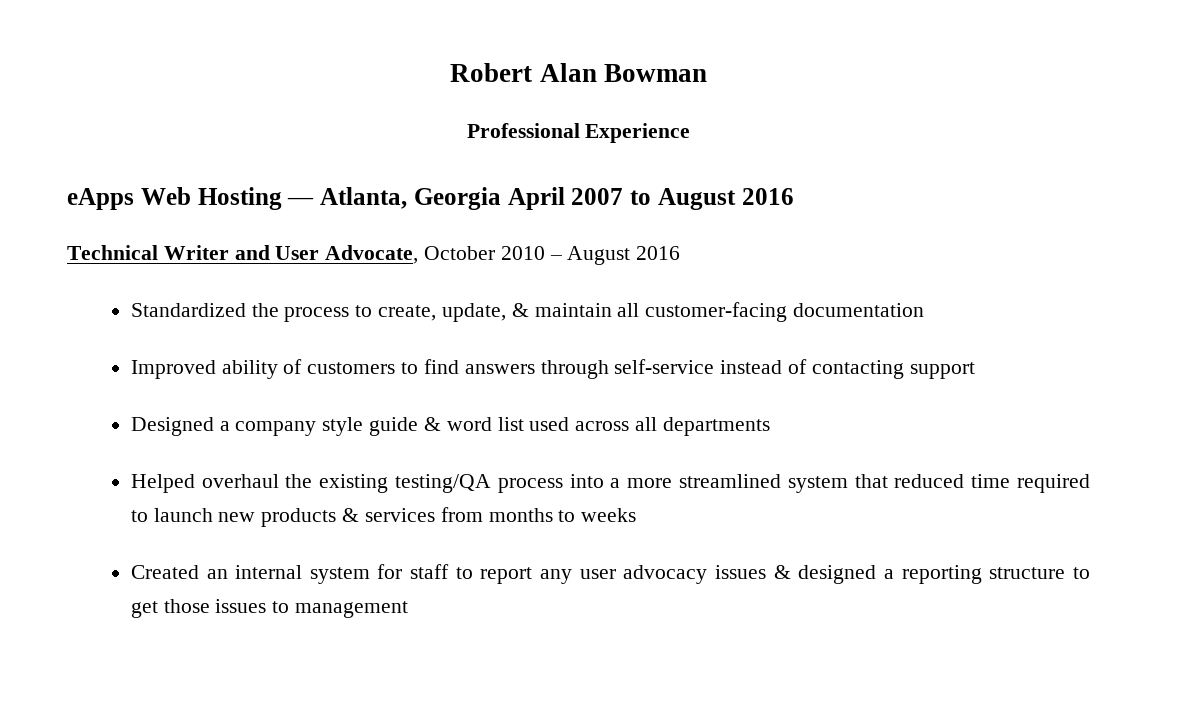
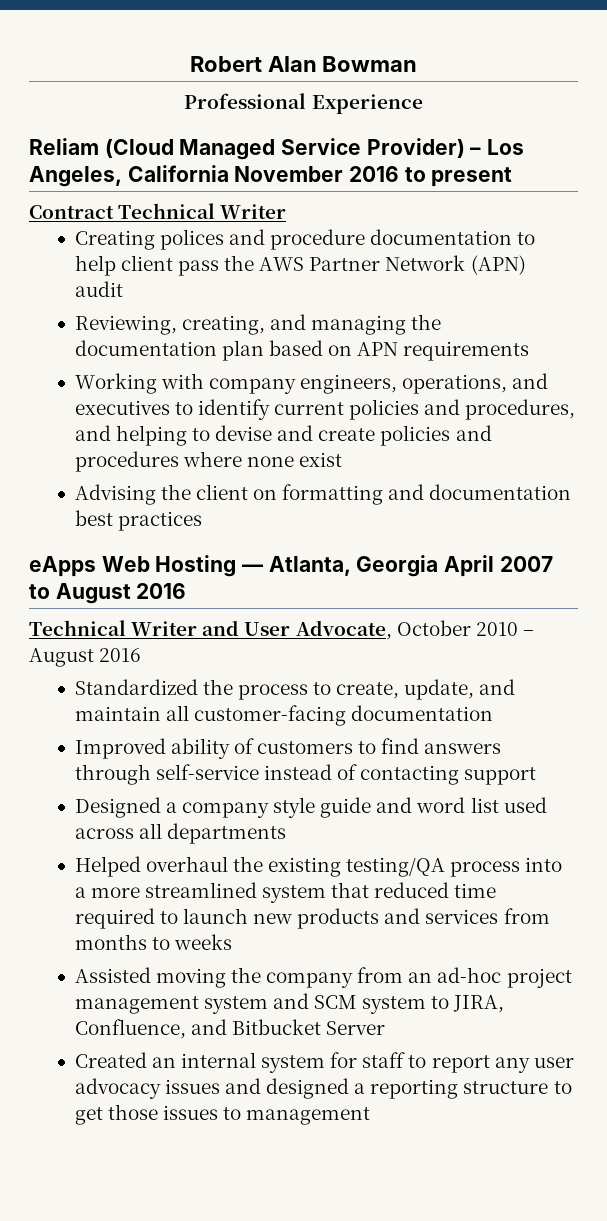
(691, 133) none -> [29,138,525,160] [29,165,513,187] [29,203,287,219] [74,229,536,250] [74,255,526,276] [74,281,123,297] [74,314,442,335] [74,340,530,361] [74,373,549,394] [74,399,576,420] [74,425,492,446] [74,451,343,472] [74,484,572,505] [74,510,202,531] // Reliam (Cloud Managed Service Provider) – Los Angeles, California November 2016 to present // Contract Technical Writer // Creating polices and procedure documentation to help client pass the AWS Partner Network (APN) audit // Reviewing, creating, and managing the documentation plan based on APN requirements // Working with company engineers, operations, and executives to identify current policies and procedures, and helping to devise and create policies and procedures where none exist // Advising the client on formatting and documentation best practices
[511,303,529,317] & -> [479,679,516,695] and
[423,417,441,431] & -> [376,797,413,813] and
[342,508,360,522] & -> [384,908,421,924] and
(637, 515) none -> [74,967,572,988] [74,993,505,1014] [74,1019,386,1039] // Assisted moving the company from an ad-hoc project management system and SCM system to JIRA, Confluence, and Bitbucket Server
[773,565,791,579] & -> [224,1078,261,1094] and

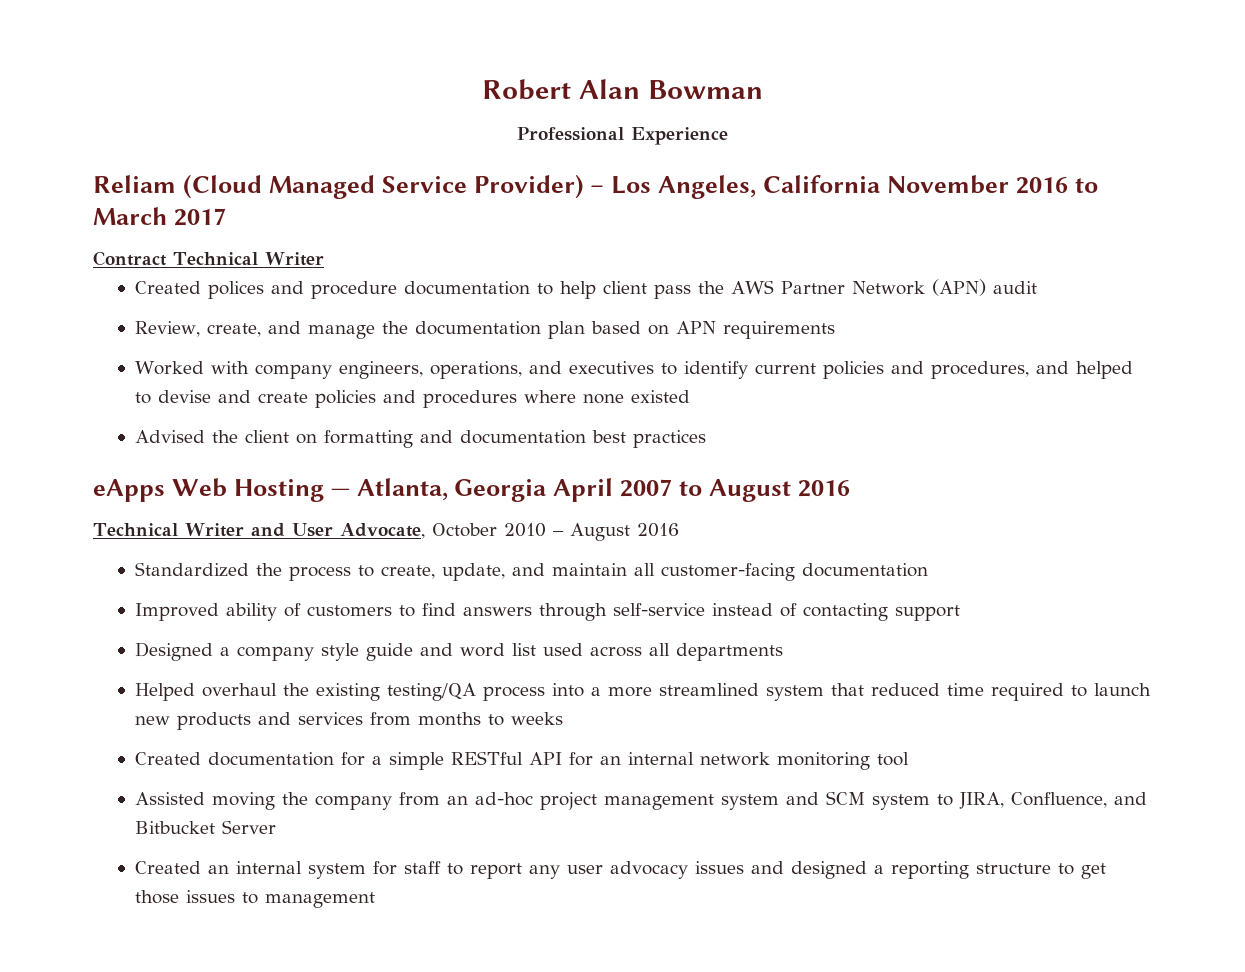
[431,167,513,187] present -> [93,207,226,226] March 2017
[74,230,155,250] Creating -> [135,281,202,294] Created
[74,314,407,335] Reviewing, creating, and managing -> [135,321,376,339] Review, create, and manage
[74,373,157,394] Working -> [135,361,205,375] Worked
[115,425,187,446] helping -> [1076,361,1134,379] helped
[299,452,343,467] [74,484,156,505] exist // Advising -> [631,390,691,403] [135,430,206,443] existed // Advised
(232, 942) none -> [135,751,910,770] // Created documentation for a simple RESTful API for an internal network monitoring tool

